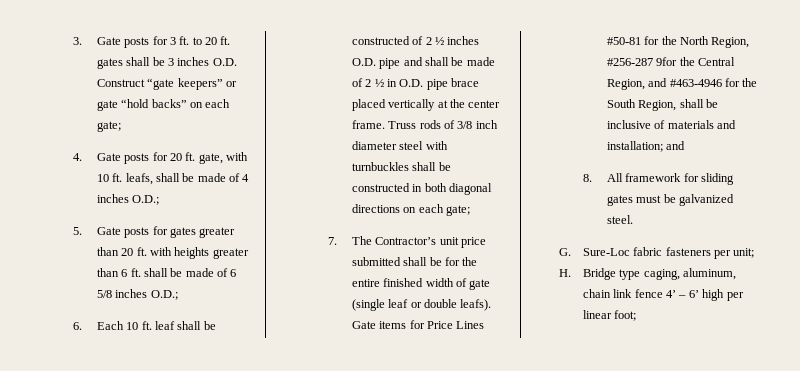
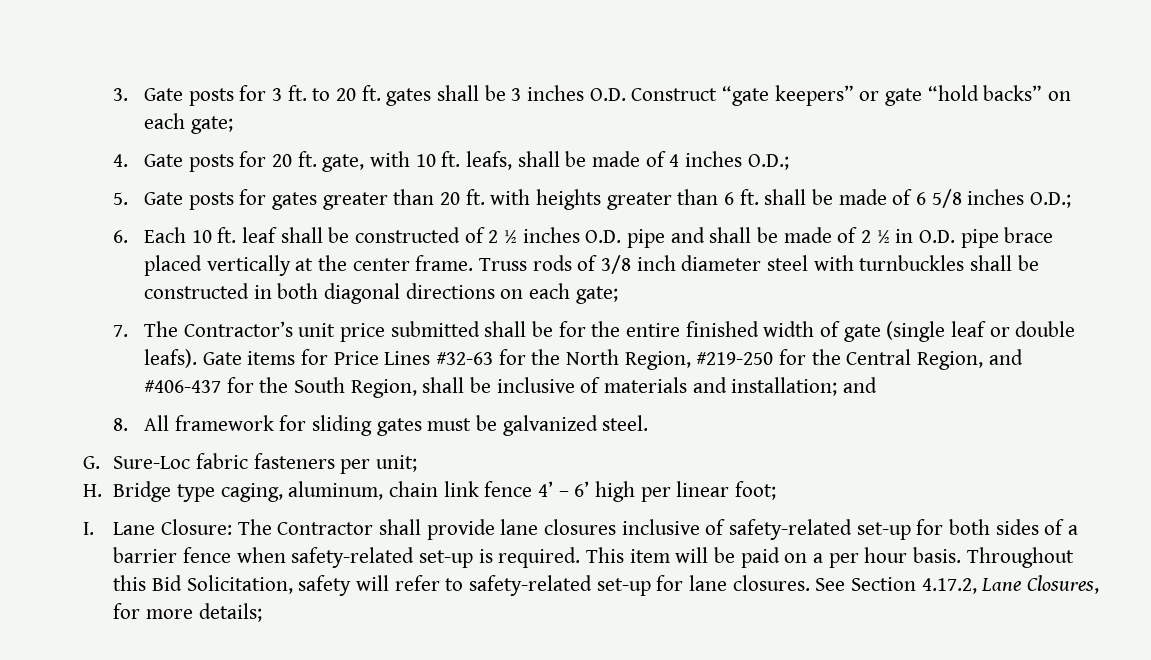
[606,37,641,45] #50-81 -> [435,352,493,365] #32-63
[606,57,678,66] #256-287 9for -> [696,349,806,365] #219-250 for
[669,79,722,87] #463-4946 -> [143,380,221,393] #406-437
(637, 315) none -> [82,519,1078,540] [113,547,1074,568] [113,575,1099,596] [113,603,262,622] // I. Lane Closure: The Contractor shall provide lane closures inclusive of safety-related set-up for both sides of a barrier fence when safety-related set-up is required. This item will be paid on a per hour basis. Throughout this Bid Solicitation, safety will refer to safety-related set-up for lane closures. See Section 4.17.2, Lane Closures, for more details;

